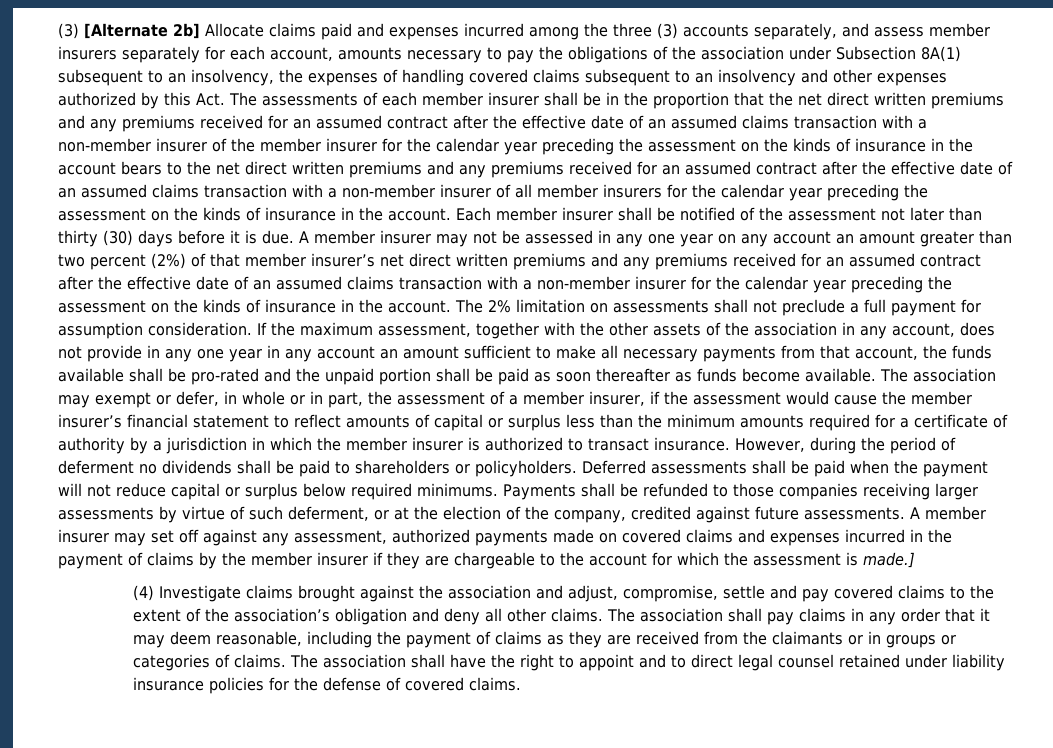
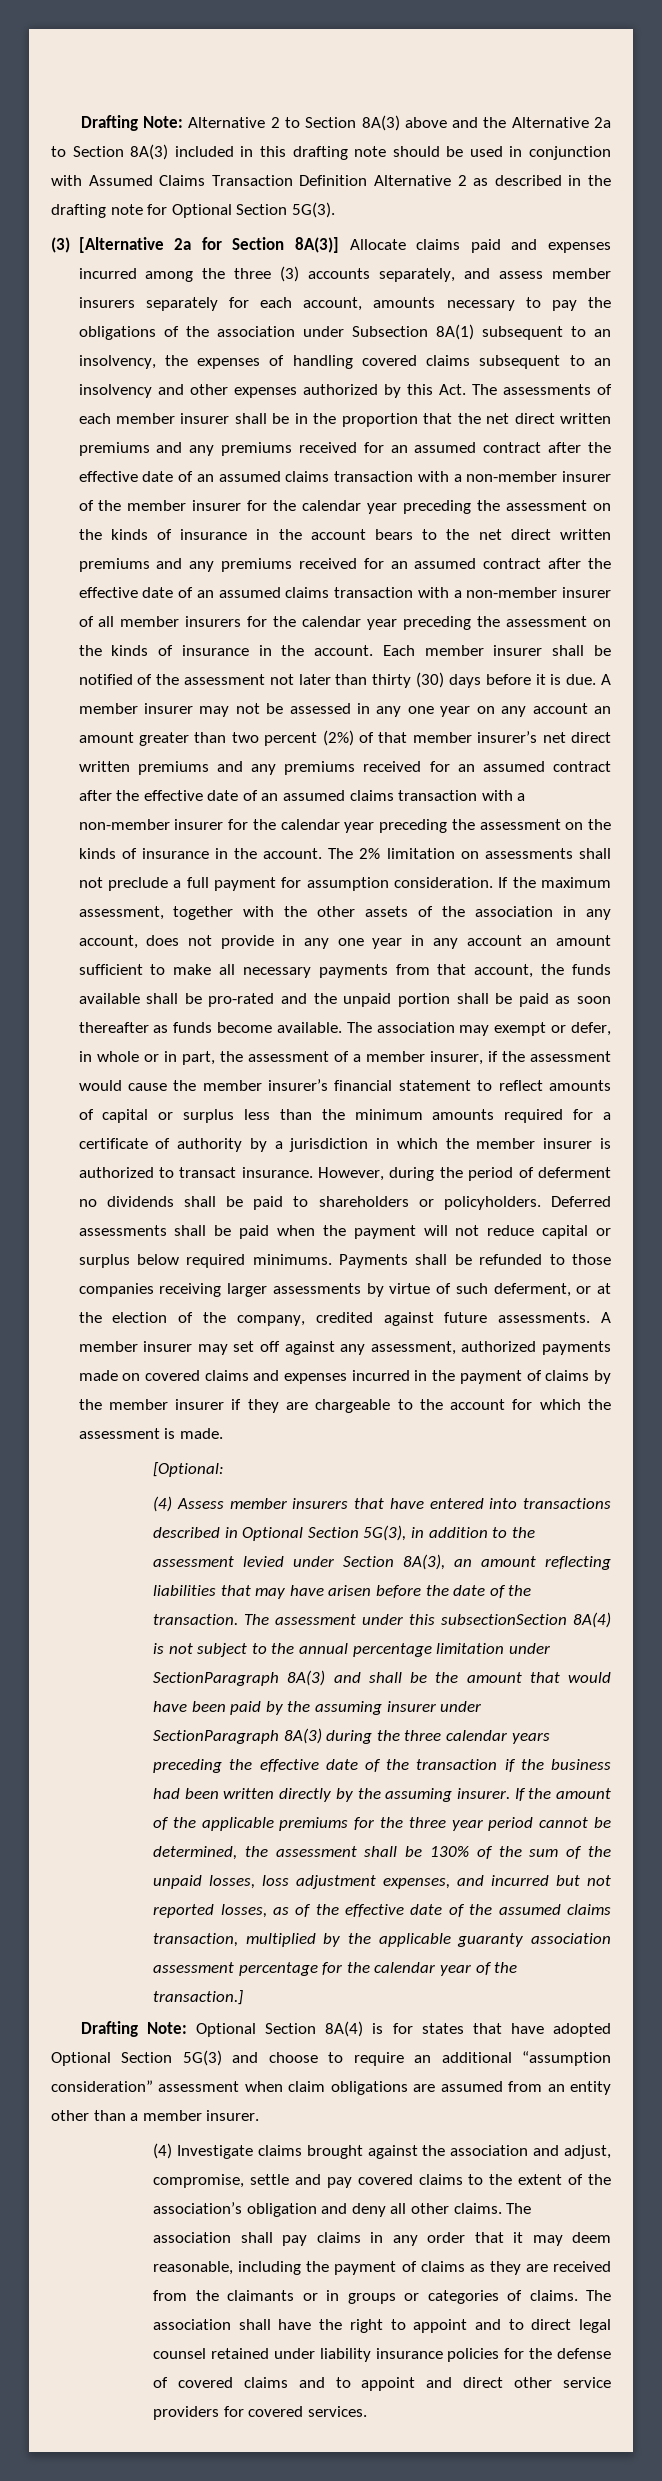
[58,23,200,39] (3) [Alternate 2b] -> [80,115,612,131] [51,144,611,160] [51,175,612,186] [51,202,335,218] [51,237,339,253] Drafting Note: Alternative 2 to Section 8A(3) above and the Alternative 2a to Section 8A(3) included in this drafting note should be used in conjunction with Assumed Claims Transaction Definition Alternative 2 as described in the drafting note for Optional Section 5G(3). // (3) [Alternative 2a for Section 8A(3)]
[863,552,915,568] made.] -> [179,1428,223,1439] [153,1462,225,1477] [153,1496,611,1512] [153,1525,535,1541] [153,1554,611,1570] [153,1585,532,1599] [153,1612,611,1628] [153,1643,550,1657] [153,1670,611,1686] [153,1701,482,1715] [153,1728,550,1744] [153,1759,611,1773] [153,1788,611,1802] [153,1817,611,1831] [153,1846,611,1860] [153,1875,611,1889] [153,1904,612,1918] [153,1933,611,1947] [153,1962,518,1976] [153,1990,244,2005] [80,2021,611,2037] [51,2050,611,2066] [51,2080,612,2095] [51,2110,260,2121] made. // [Optional: // (4) Assess member insurers that have entered into transactions described in Optional Section 5G(3), in addition to the assessment levied under Section 8A(3), an amount reflecting liabilities that may have arisen before the date of the transaction. The assessment under this subsectionSection 8A(4) is not subject to the annual percentage limitation under SectionParagraph 8A(3) and shall be the amount that would have been paid by the assuming insurer under SectionParagraph 8A(3) during the three calendar years preceding the effective date of the transaction if the business had been written directly by the assuming insurer. If the amount of the applicable premiums for the three year period cannot be determined, the assessment shall be 130% of the sum of the unpaid losses, loss adjustment expenses, and incurred but not reported losses, as of the effective date of the assumed claims transaction, multiplied by the applicable guaranty association assessment percentage for the calendar year of the transaction.] // Drafting Note: Optional Section 8A(4) is for states that have adopted Optional Section 5G(3) and choose to require an additional “assumption consideration” assessment when claim obligations are assumed from an entity other than a member insurer.
[468,677,521,691] claims. -> [243,2377,612,2391] [153,2406,367,2420] claims and to appoint and direct other service providers for covered services.

